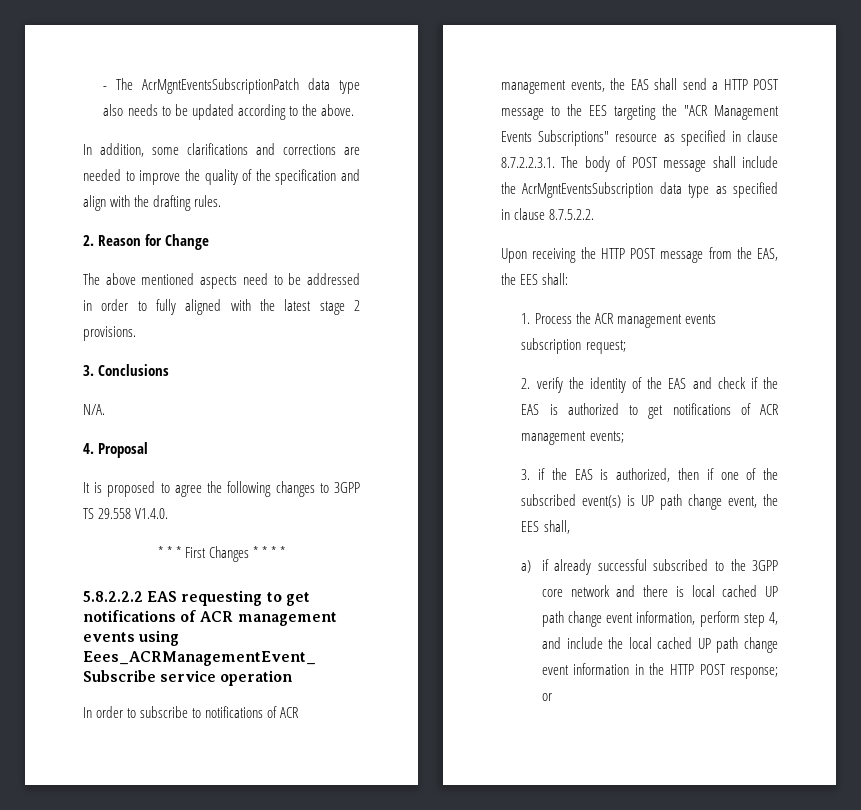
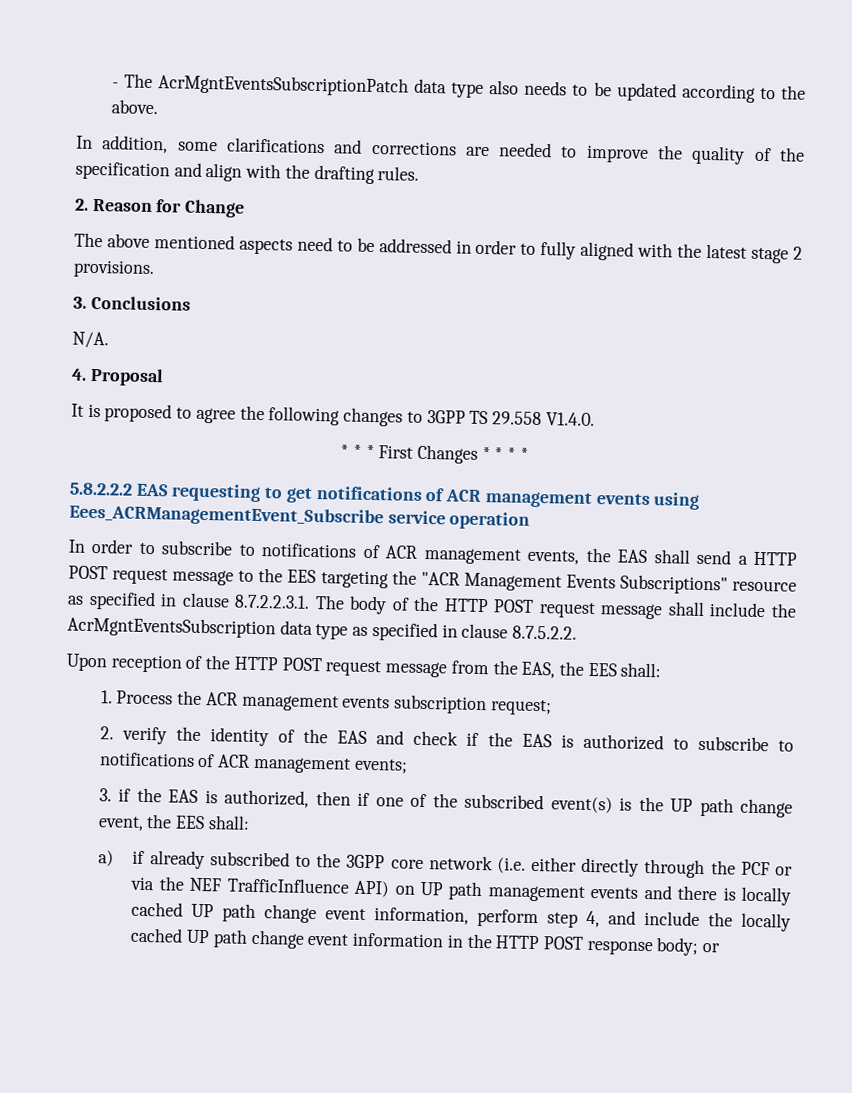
(779, 84) none -> [112,568,169,585] request
[631,157,658,168] POST -> [413,596,596,619] the HTTP POST request
[532,247,656,263] receiving the HTTP POST -> [110,654,382,677] reception of the HTTP POST request
[648,405,664,419] get -> [697,735,795,752] subscribe to
(636, 500) none -> [638,796,664,812] the
[543,520,570,534] shall, -> [207,815,250,830] shall:
[597,559,647,571] successful -> (205, 860) none
(610, 591) none -> [496,856,793,879] [130,876,639,902] (i.e. either directly through the PCF or via the NEF TrafficInfluence API) on UP path management events
[691,585,715,597] local -> [740,886,791,906] locally
[628,637,652,649] local -> [740,912,791,932] locally
[730,667,778,679] response; -> [586,937,700,956] response body;

